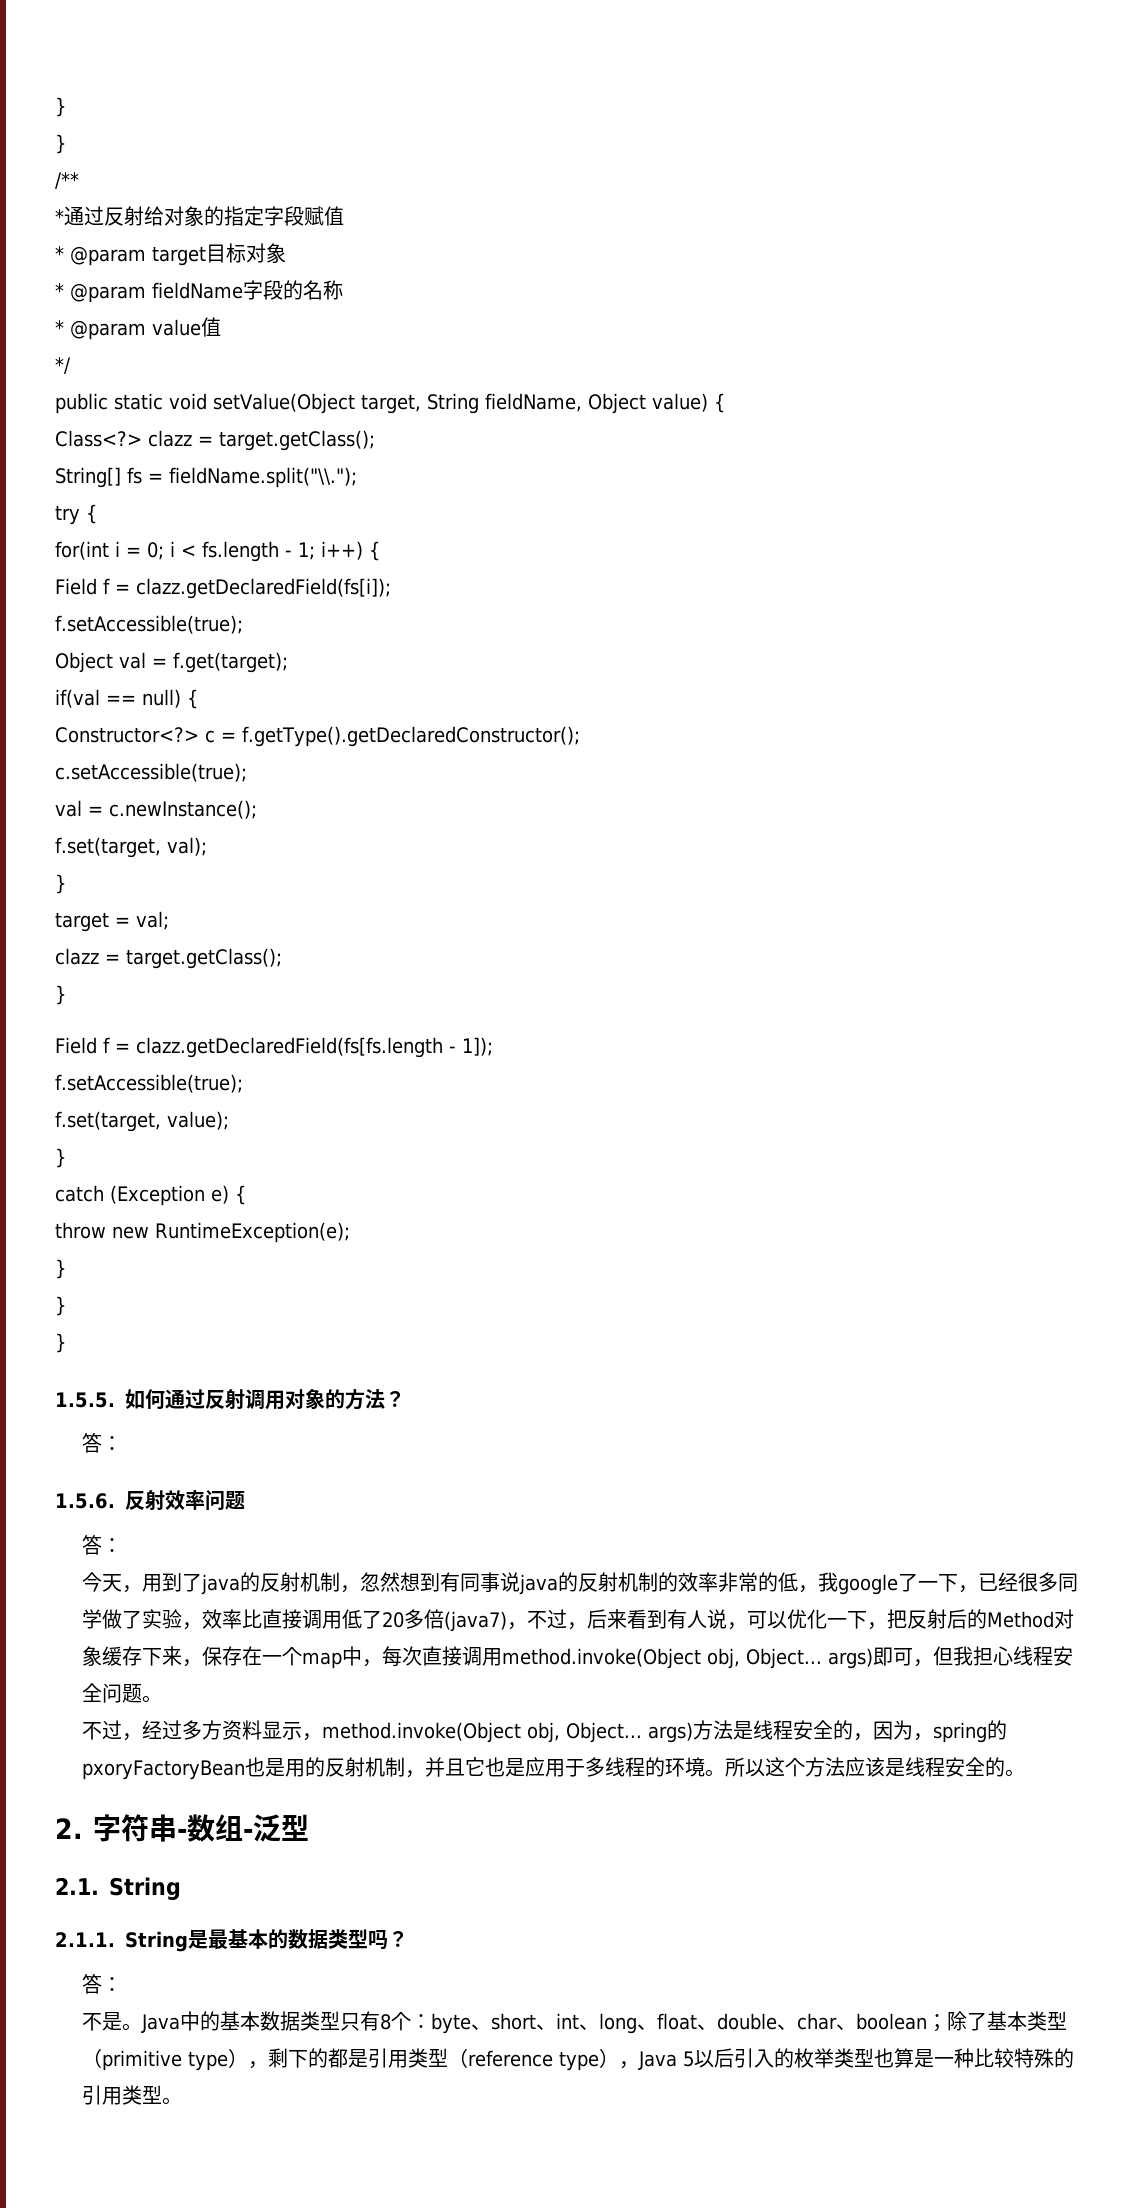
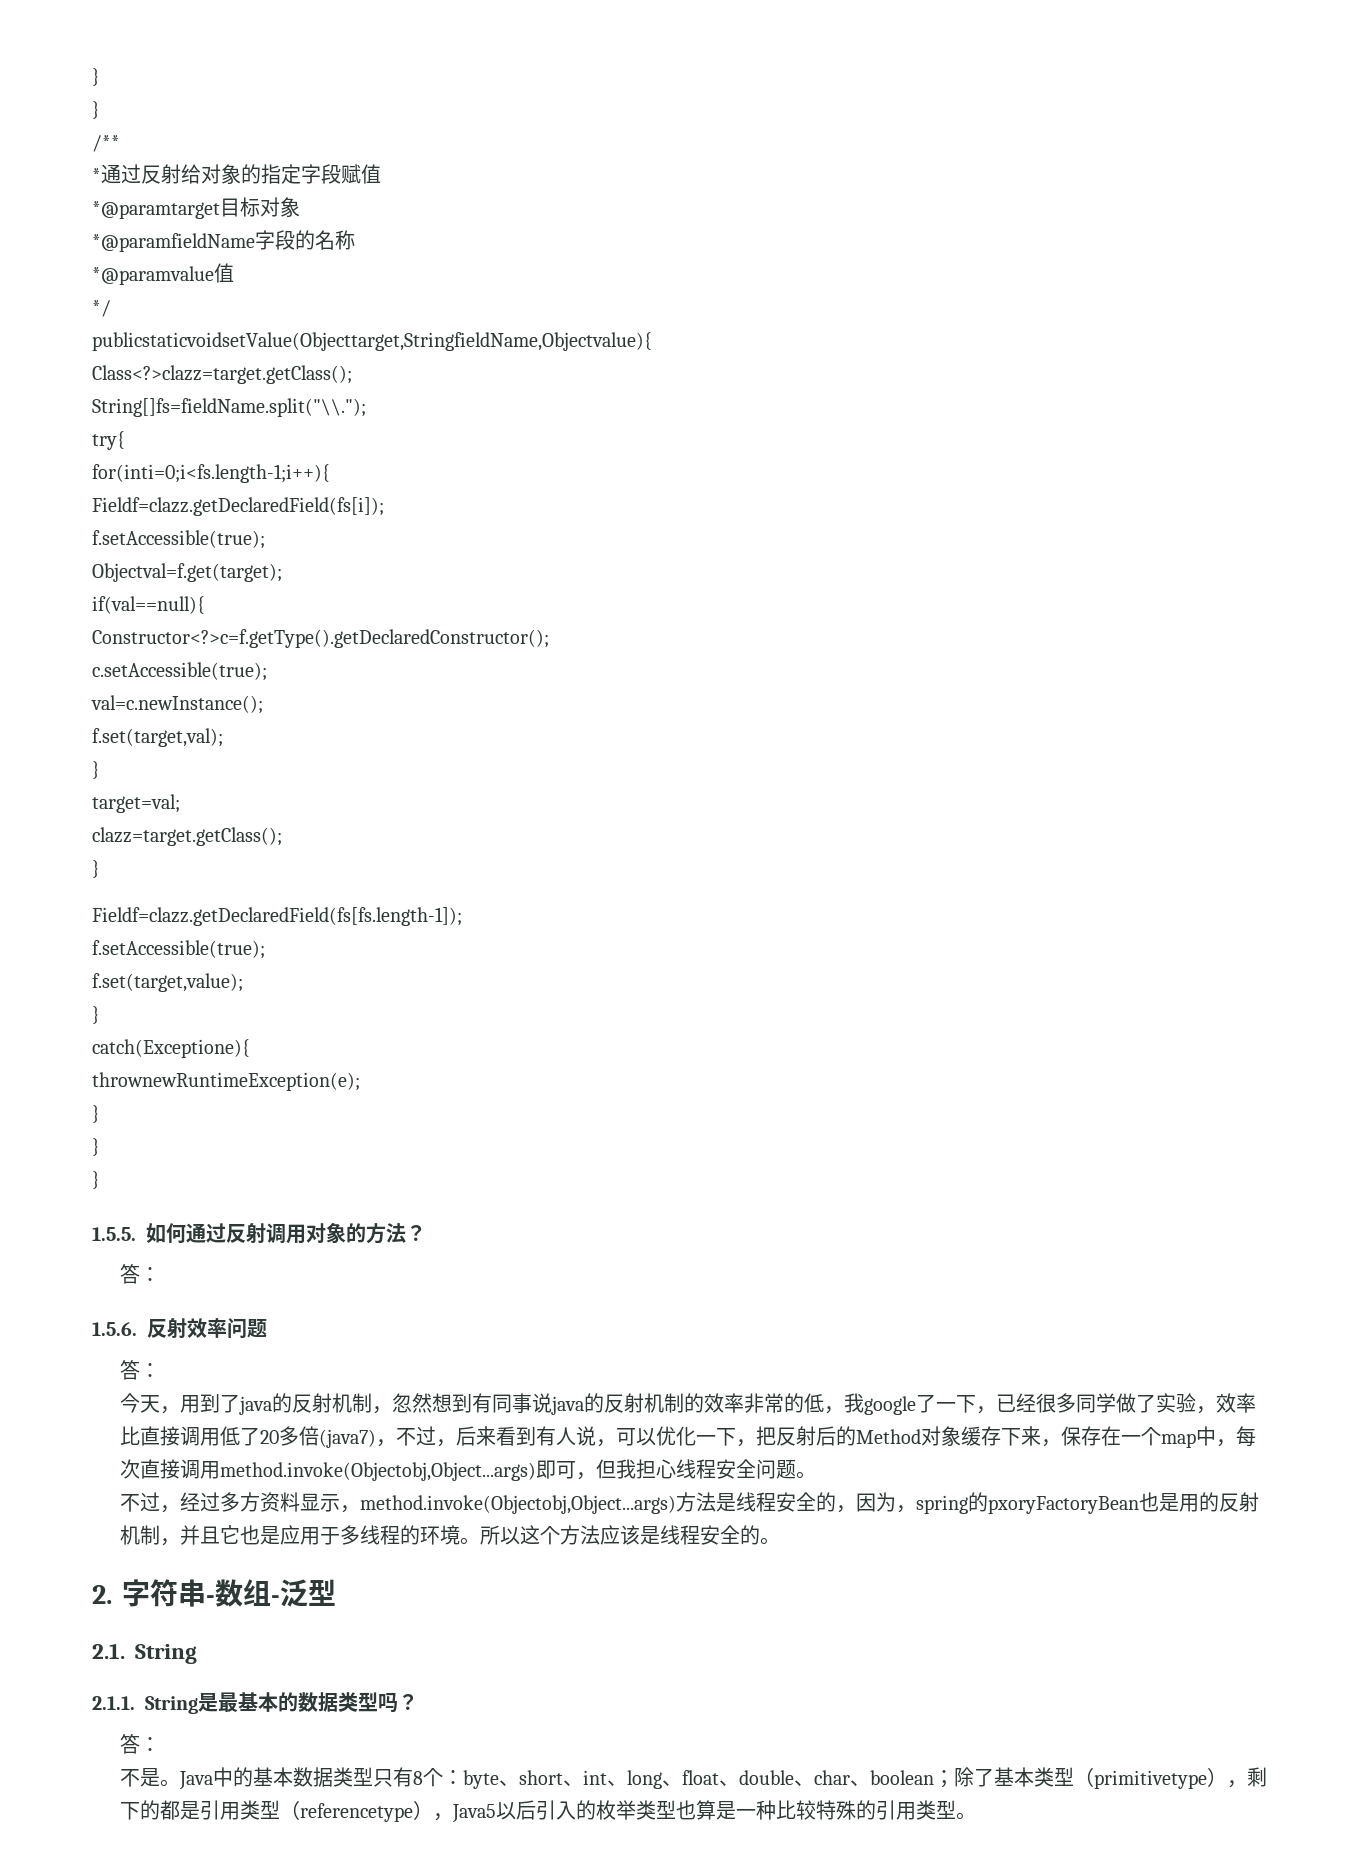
[55,246,206,266] * @param target -> [92,201,220,219] *@paramtarget
[55,282,243,303] * @param fieldName -> [92,233,255,252] *@paramfieldName
[55,319,201,340] * @param value -> [92,266,214,285] *@paramvalue
[55,393,725,414] [55,430,375,451] [55,467,357,488] [55,504,97,525] [55,541,380,562] [55,578,391,599] [55,615,243,634] [55,652,288,673] [55,689,198,709] [55,726,580,747] [55,763,247,782] [55,800,257,819] [55,837,207,858] [55,874,66,894] [55,911,169,932] [55,948,282,969] [55,985,66,1005] [55,1037,493,1058] [55,1074,243,1093] [55,1111,229,1132] [55,1148,66,1168] [55,1185,246,1206] [55,1222,350,1243] public static void setValue(Object target, String fieldName, Object value) { // Class<?> clazz = target.getClass(); // String[] fs = fieldName.split("\\."); // try { // for(int i = 0; i < fs.length - 1; i++) { // Field f = clazz.getDeclaredField(fs[i]); // f.setAccessible(true); // Object val = f.get(target); // if(val == null) { // Constructor<?> c = f.getType().getDeclaredConstructor(); // c.setAccessible(true); // val = c.newInstance(); // f.set(target, val); // } // target = val; // clazz = target.getClass(); // } // Field f = clazz.getDeclaredField(fs[fs.length - 1]); // f.setAccessible(true); // f.set(target, value); // } // catch (Exception e) { // throw new RuntimeException(e); -> [92,332,652,351] [92,365,352,384] [92,398,366,417] [92,431,125,450] [92,464,330,483] [92,497,384,516] [92,530,265,549] [92,563,282,582] [92,596,205,614] [92,629,549,648] [92,662,267,681] [91,695,263,714] [92,728,223,747] [92,761,100,779] [92,794,180,813] [92,827,282,846] [92,860,100,878] [92,907,462,926] [92,940,265,959] [92,973,243,992] [92,1006,100,1024] [92,1039,250,1058] [92,1072,360,1091] publicstaticvoidsetValue(Objecttarget,StringfieldName,Objectvalue){ // Class<?>clazz=target.getClass(); // String[]fs=fieldName.split("\\."); // try{ // for(inti=0;i<fs.length-1;i++){ // Fieldf=clazz.getDeclaredField(fs[i]); // f.setAccessible(true); // Objectval=f.get(target); // if(val==null){ // Constructor<?>c=f.getType().getDeclaredConstructor(); // c.setAccessible(true); // val=c.newInstance(); // f.set(target,val); // } // target=val; // clazz=target.getClass(); // } // Fieldf=clazz.getDeclaredField(fs[fs.length-1]); // f.setAccessible(true); // f.set(target,value); // } // catch(Exceptione){ // thrownewRuntimeException(e);
[502,1648,874,1669] method.invoke(Object obj, Object... args) -> [220,1462,537,1481] method.invoke(Objectobj,Object...args)
[322,1722,694,1743] method.invoke(Object obj, Object... args) -> [360,1495,677,1514] method.invoke(Objectobj,Object...args)
[102,2050,229,2071] primitive type -> [1094,1770,1208,1789] primitivetype
[468,2048,695,2071] reference type），Java 5 -> [300,1800,497,1823] referencetype），Java5

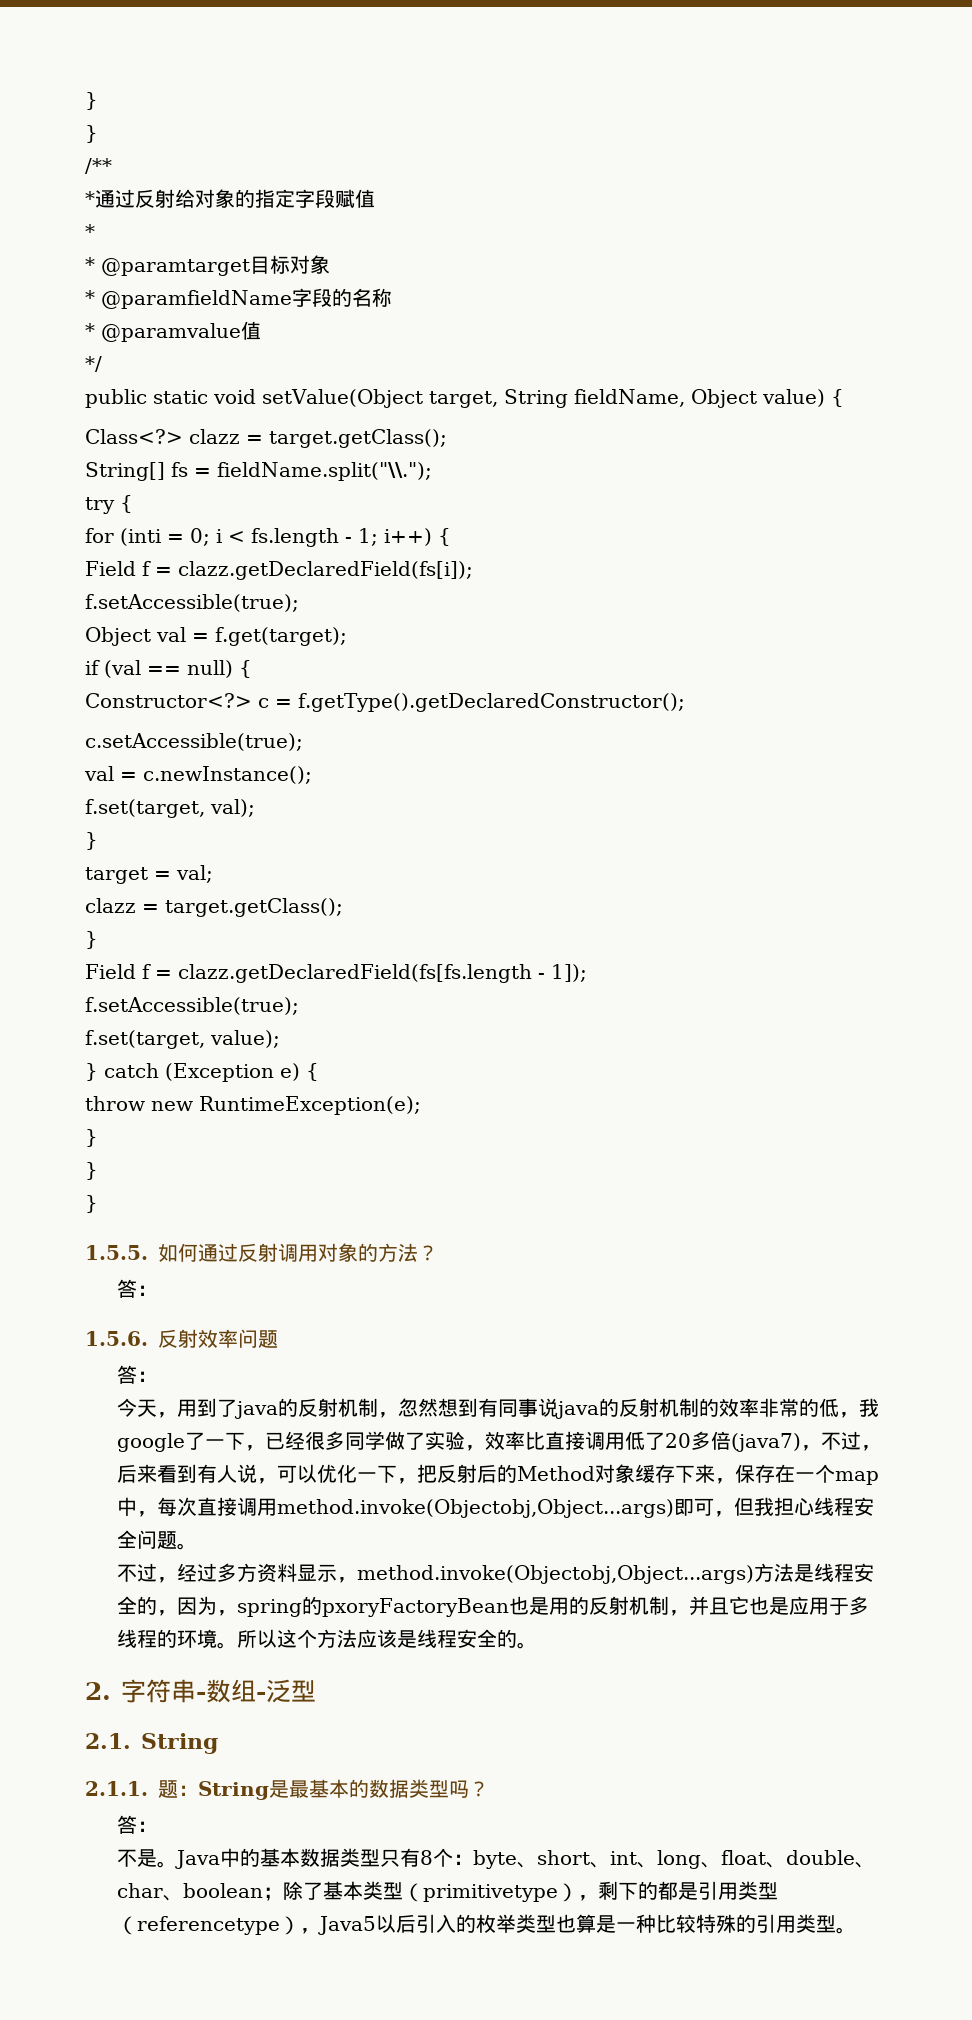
[92,201,220,219] *@paramtarget -> [85,224,95,239] [85,257,250,276] * // * @paramtarget
[92,233,255,252] *@paramfieldName -> [85,290,292,309] * @paramfieldName
[92,266,214,285] *@paramvalue -> [85,323,241,342] * @paramvalue
[92,332,652,351] [92,365,352,384] [92,398,366,417] [92,431,125,450] [92,464,330,483] [92,497,384,516] [92,530,265,549] [92,563,282,582] [92,596,205,614] [92,629,549,648] [92,662,267,681] [91,695,263,714] [92,728,223,747] [92,761,100,779] [92,794,180,813] [92,827,282,846] [92,860,100,878] [92,907,462,926] [92,940,265,959] [92,973,243,992] [92,1006,100,1024] [92,1039,250,1058] [92,1072,360,1091] publicstaticvoidsetValue(Objecttarget,StringfieldName,Objectvalue){ // Class<?>clazz=target.getClass(); // String[]fs=fieldName.split("\\."); // try{ // for(inti=0;i<fs.length-1;i++){ // Fieldf=clazz.getDeclaredField(fs[i]); // f.setAccessible(true); // Objectval=f.get(target); // if(val==null){ // Constructor<?>c=f.getType().getDeclaredConstructor(); // c.setAccessible(true); // val=c.newInstance(); // f.set(target,val); // } // target=val; // clazz=target.getClass(); // } // Fieldf=clazz.getDeclaredField(fs[fs.length-1]); // f.setAccessible(true); // f.set(target,value); // } // catch(Exceptione){ // thrownewRuntimeException(e); -> [85,389,844,408] [85,429,447,448] [85,462,432,481] [85,495,133,514] [85,528,451,547] [85,561,473,580] [85,594,299,612] [85,627,347,646] [85,660,252,678] [85,693,685,712] [85,733,303,751] [84,766,312,784] [85,799,255,818] [85,832,98,850] [85,865,213,884] [85,898,343,917] [85,931,98,949] [85,964,587,983] [85,997,299,1015] [85,1030,280,1049] [85,1063,319,1082] [85,1096,421,1115] public static void setValue(Object target, String fieldName, Object value) { // Class<?> clazz = target.getClass(); // String[] fs = fieldName.split("\\."); // try { // for (inti = 0; i < fs.length - 1; i++) { // Field f = clazz.getDeclaredField(fs[i]); // f.setAccessible(true); // Object val = f.get(target); // if (val == null) { // Constructor<?> c = f.getType().getDeclaredConstructor(); // c.setAccessible(true); // val = c.newInstance(); // f.set(target, val); // } // target = val; // clazz = target.getClass(); // } // Field f = clazz.getDeclaredField(fs[fs.length - 1]); // f.setAccessible(true); // f.set(target, value); // } catch (Exception e) { // throw new RuntimeException(e);
(135, 1703) none -> [158,1780,198,1798] 题：

